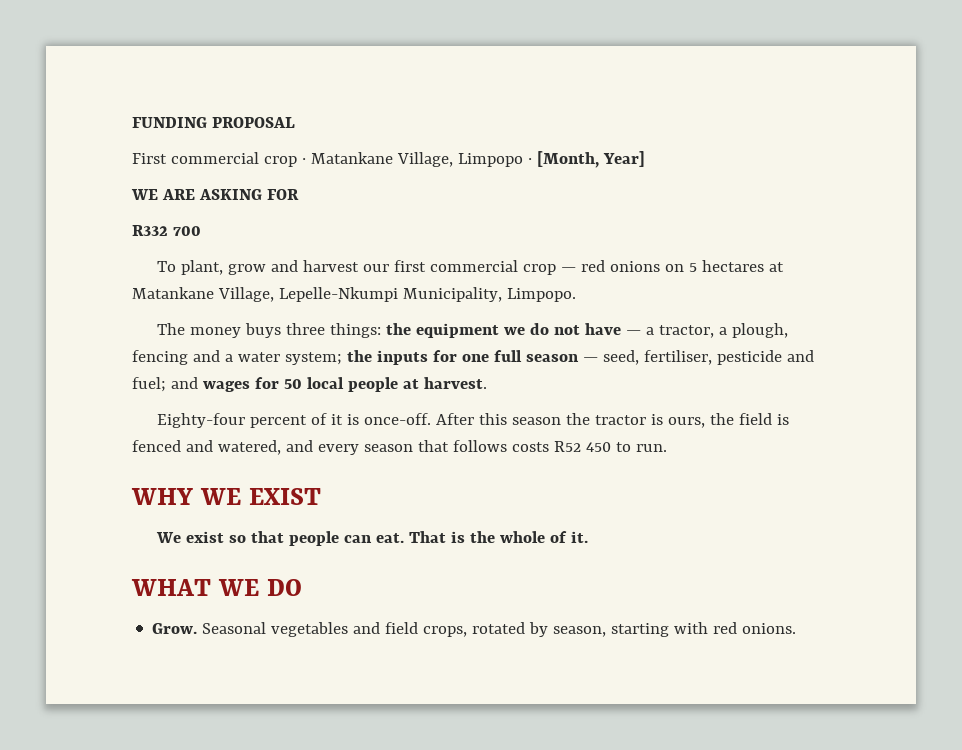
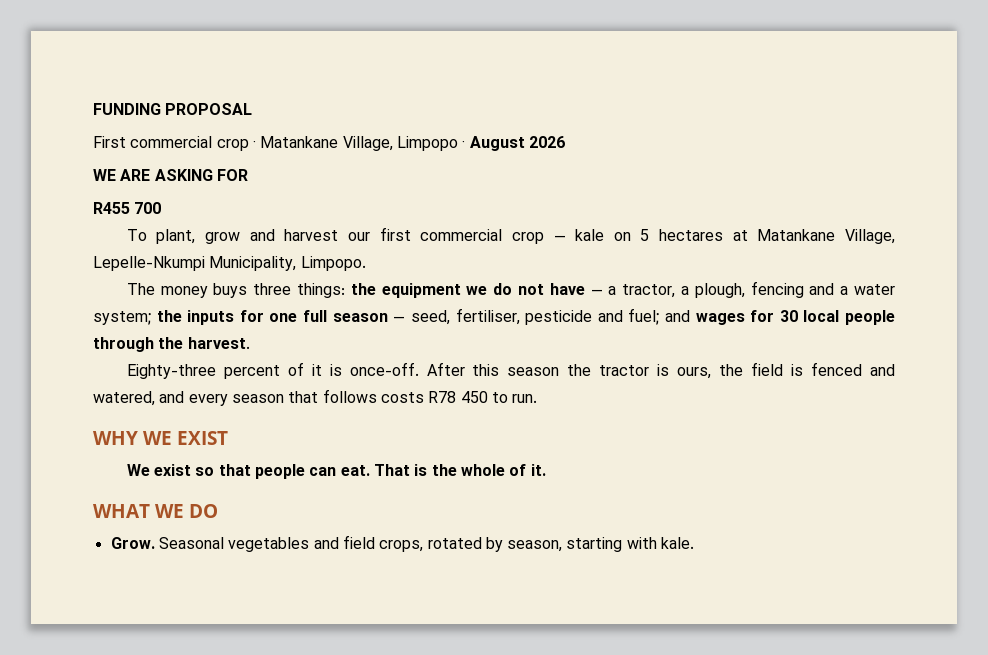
[536,151,645,168] [Month, Year] -> [469,136,565,151] August 2026
[132,225,168,236] R332 -> [93,202,130,214] R455
[581,260,661,272] red onions -> [575,229,605,241] kale
[283,379,302,389] 50 -> [779,310,798,322] 30
[402,379,419,389] at -> [93,337,184,352] through the
[157,413,246,428] Eighty-four -> [126,364,216,379] Eighty-three
[553,441,581,452] R52 -> [428,391,457,403] R78
[713,622,797,634] red onions. -> [661,537,695,549] kale.

